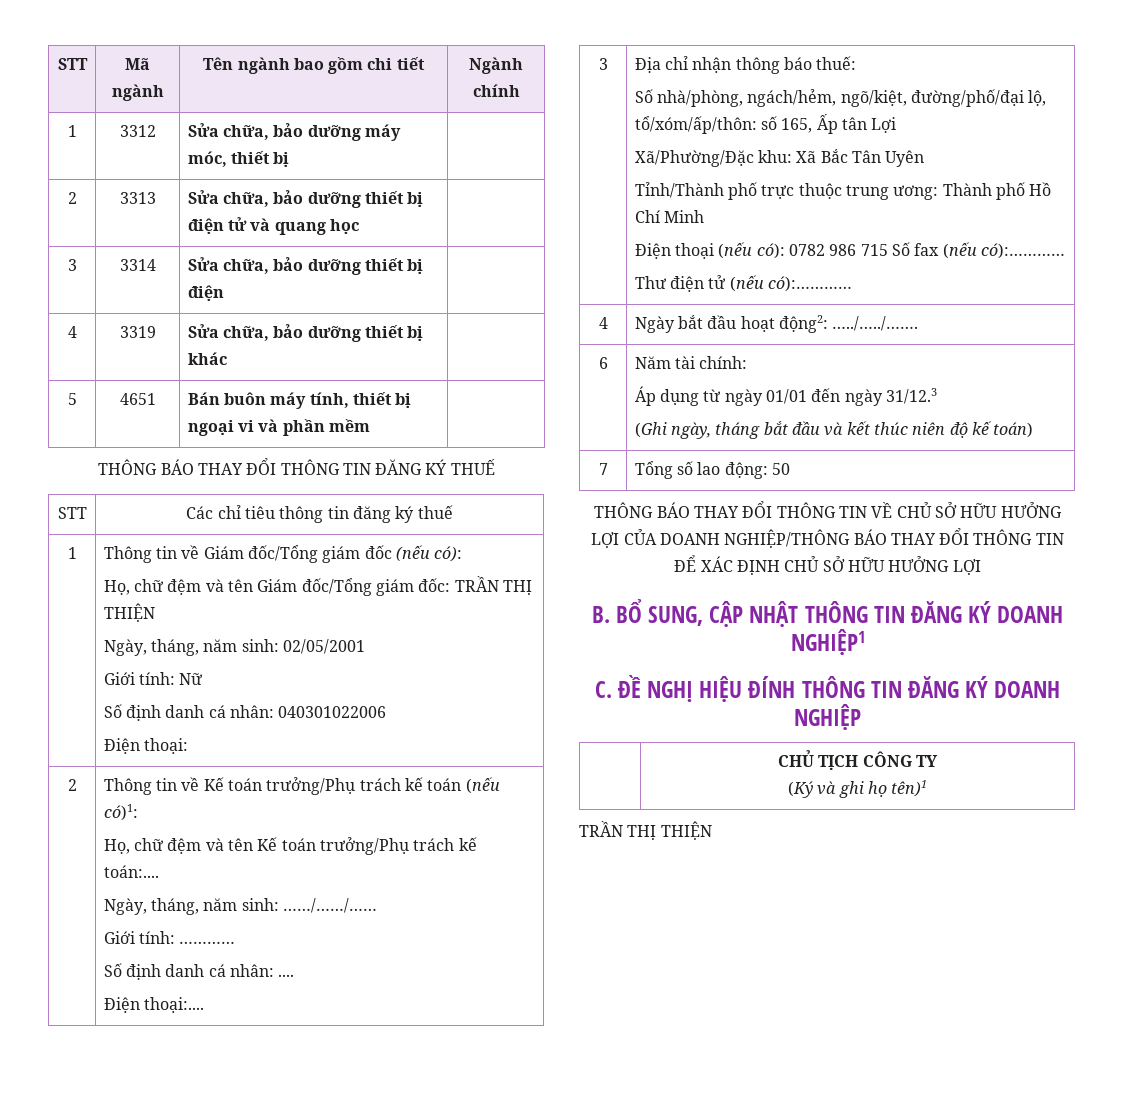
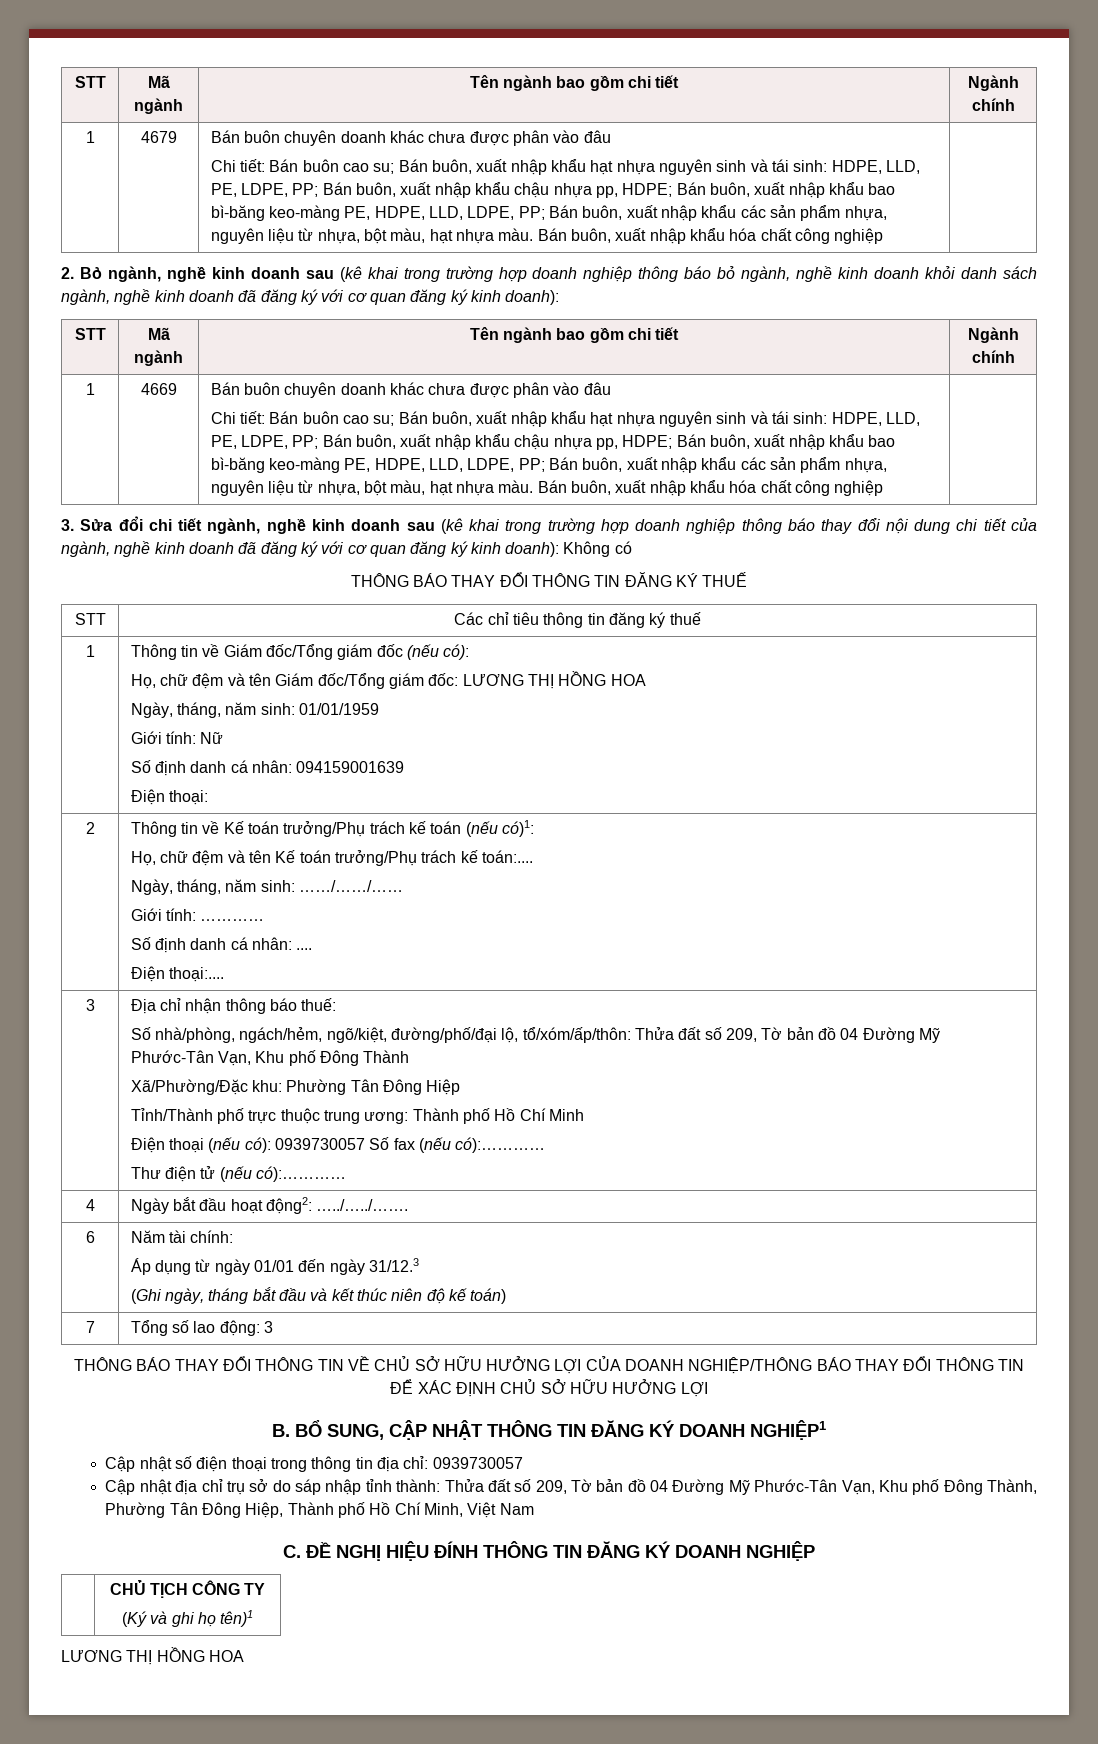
[119,125,156,137] [187,123,401,141] [187,151,290,167] [67,192,77,204] [119,192,156,204] [187,190,424,208] [187,217,359,235] [67,259,77,271] [119,259,156,271] [187,257,424,275] [187,285,224,301] [67,326,77,338] [119,326,156,338] [187,324,424,342] [187,352,227,365] [67,393,77,405] [119,393,156,405] [187,392,412,409] [187,419,370,436] 3312 | Sửa chữa, bảo dưỡng máy móc, thiết bị | // 2 | 3313 | Sửa chữa, bảo dưỡng thiết bị điện tử và quang học | // 3 | 3314 | Sửa chữa, bảo dưỡng thiết bị điện | // 4 | 3319 | Sửa chữa, bảo dưỡng thiết bị khác | // 5 | 4651 | Bán buôn máy tính, thiết bị ngoại vi và phần mềm | -> [140,131,177,143] [210,130,611,146] [210,159,920,175] [210,182,896,198] [210,205,887,221] [210,228,884,244] [61,266,1037,282] [61,289,560,305] [74,328,106,340] [147,327,170,340] [134,350,183,366] [469,327,680,343] [967,327,1019,343] [971,350,1015,363] [85,383,95,395] [140,383,177,395] [210,382,611,398] [210,411,920,427] [210,434,896,450] [210,457,887,473] [210,480,884,496] [61,516,1037,534] [61,541,632,557] 4679 | Bán buôn chuyên doanh khác chưa được phân vào đâu // Chi tiết: Bán buôn cao su; Bán buôn, xuất nhập khẩu hạt nhựa nguyên sinh và tái sinh: HDPE, LLD, PE, LDPE, PP; Bán buôn, xuất nhập khẩu chậu nhựa pp, HDPE; Bán buôn, xuất nhập khẩu bao bì-băng keo-màng PE, HDPE, LLD, LDPE, PP; Bán buôn, xuất nhập khẩu các sản phẩm nhựa, nguyên liệu từ nhựa, bột màu, hạt nhựa màu. Bán buôn, xuất nhập khẩu hóa chất công nghiệp | // 2. Bỏ ngành, nghề kinh doanh sau (kê khai trong trường hợp doanh nghiệp thông báo bỏ ngành, nghề kinh doanh khỏi danh sách ngành, nghề kinh doanh đã đăng ký với cơ quan đăng ký kinh doanh): // STT | Mã ngành | Tên ngành bao gồm chi tiết | Ngành chính // 1 | 4669 | Bán buôn chuyên doanh khác chưa được phân vào đâu // Chi tiết: Bán buôn cao su; Bán buôn, xuất nhập khẩu hạt nhựa nguyên sinh và tái sinh: HDPE, LLD, PE, LDPE, PP; Bán buôn, xuất nhập khẩu chậu nhựa pp, HDPE; Bán buôn, xuất nhập khẩu bao bì-băng keo-màng PE, HDPE, LLD, LDPE, PP; Bán buôn, xuất nhập khẩu các sản phẩm nhựa, nguyên liệu từ nhựa, bột màu, hạt nhựa màu. Bán buôn, xuất nhập khẩu hóa chất công nghiệp | // 3. Sửa đổi chi tiết ngành, nghề kinh doanh sau (kê khai trong trường hợp doanh nghiệp thông báo thay đổi nội dung chi tiết của ngành, nghề kinh doanh đã đăng ký với cơ quan đăng ký kinh doanh): Không có
[454,576,532,595] [103,603,155,622] [103,639,365,656] TRẦN THỊ THIỆN // Ngày, tháng, năm sinh: 02/05/2001 -> [462,671,646,689] [130,702,380,718] LƯƠNG THỊ HỒNG HOA // Ngày, tháng, năm sinh: 01/01/1959
[278,706,387,718] 040301022006 -> [296,761,405,773] 094159001639
[761,114,897,134] [634,149,925,167] số 165, Ấp tân Lợi // Xã/Phường/Đặc khu: Xã Bắc Tân Uyên -> [634,1027,940,1043] [130,1050,410,1066] [130,1079,461,1095] Thửa đất số 209, Tờ bản đồ 04 Đường Mỹ Phước-Tân Vạn, Khu phố Đông Thành // Xã/Phường/Đặc khu: Phường Tân Đông Hiệp
[788,244,888,256] 0782 986 715 -> [275,1138,366,1150] 0939730057
[771,463,790,475] 50 -> [264,1321,274,1333] 3
(865, 642) none -> [105,1456,523,1472] [105,1479,1037,1495] [105,1502,534,1518] // Cập nhật số điện thoại trong thông tin địa chỉ: 0939730057 // Cập nhật địa chỉ trụ sở do sáp nhập tỉnh thành: Thửa đất số 209, Tờ bản đồ 04 Đường Mỹ Phước-Tân Vạn, Khu phố Đông Thành, Phường Tân Đông Hiệp, Thành phố Hồ Chí Minh, Việt Nam
[579,821,712,840] TRẦN THỊ THIỆN -> [61,1647,244,1665] LƯƠNG THỊ HỒNG HOA

